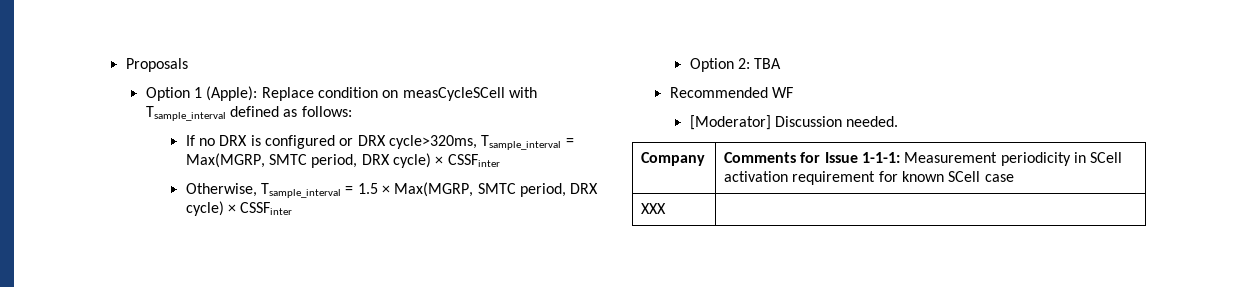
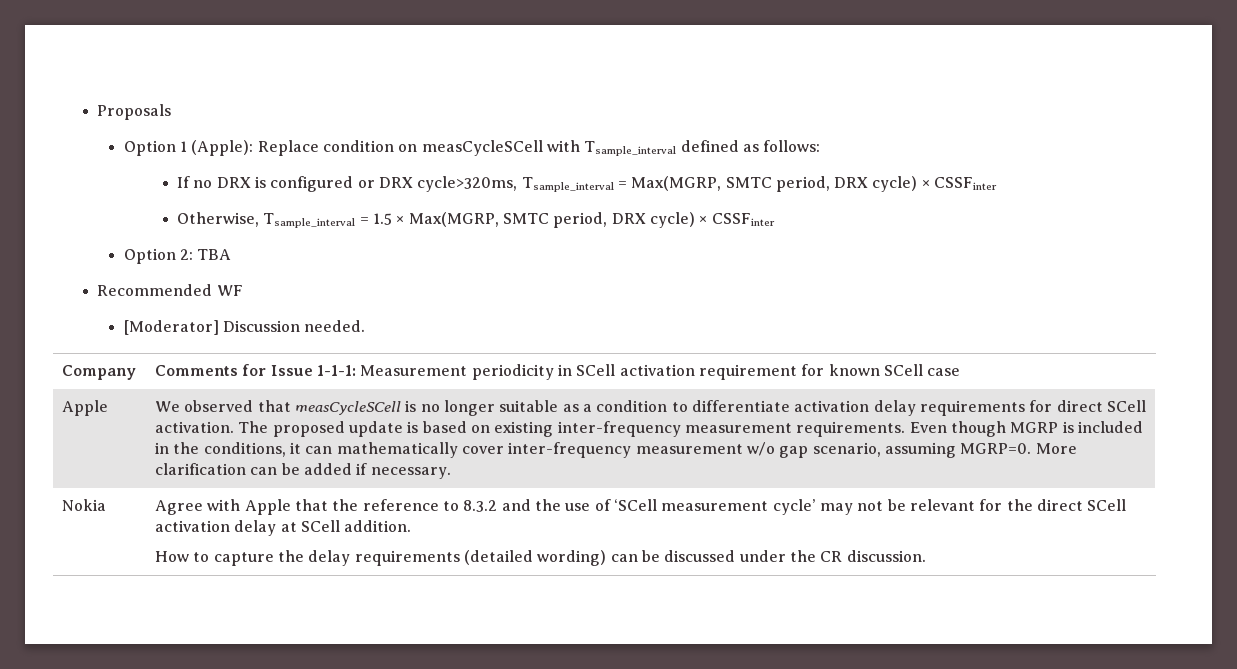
[641,203,667,214] XXX | -> [62,400,109,416] [155,400,1146,416] [155,421,1143,437] [155,442,1077,458] [155,463,451,479] [62,499,107,511] [155,499,1127,515] [155,520,412,536] [155,550,926,566] Apple | We observed that measCycleSCell is no longer suitable as a condition to differentiate activation delay requirements for direct SCell activation. The proposed update is based on existing inter-frequency measurement requirements. Even though MGRP is included in the conditions, it can mathematically cover inter-frequency measurement w/o gap scenario, assuming MGRP=0. More clarification can be added if necessary. // Nokia | Agree with Apple that the reference to 8.3.2 and the use of ‘SCell measurement cycle’ may not be relevant for the direct SCell activation delay at SCell addition. // How to capture the delay requirements (detailed wording) can be discussed under the CR discussion.

